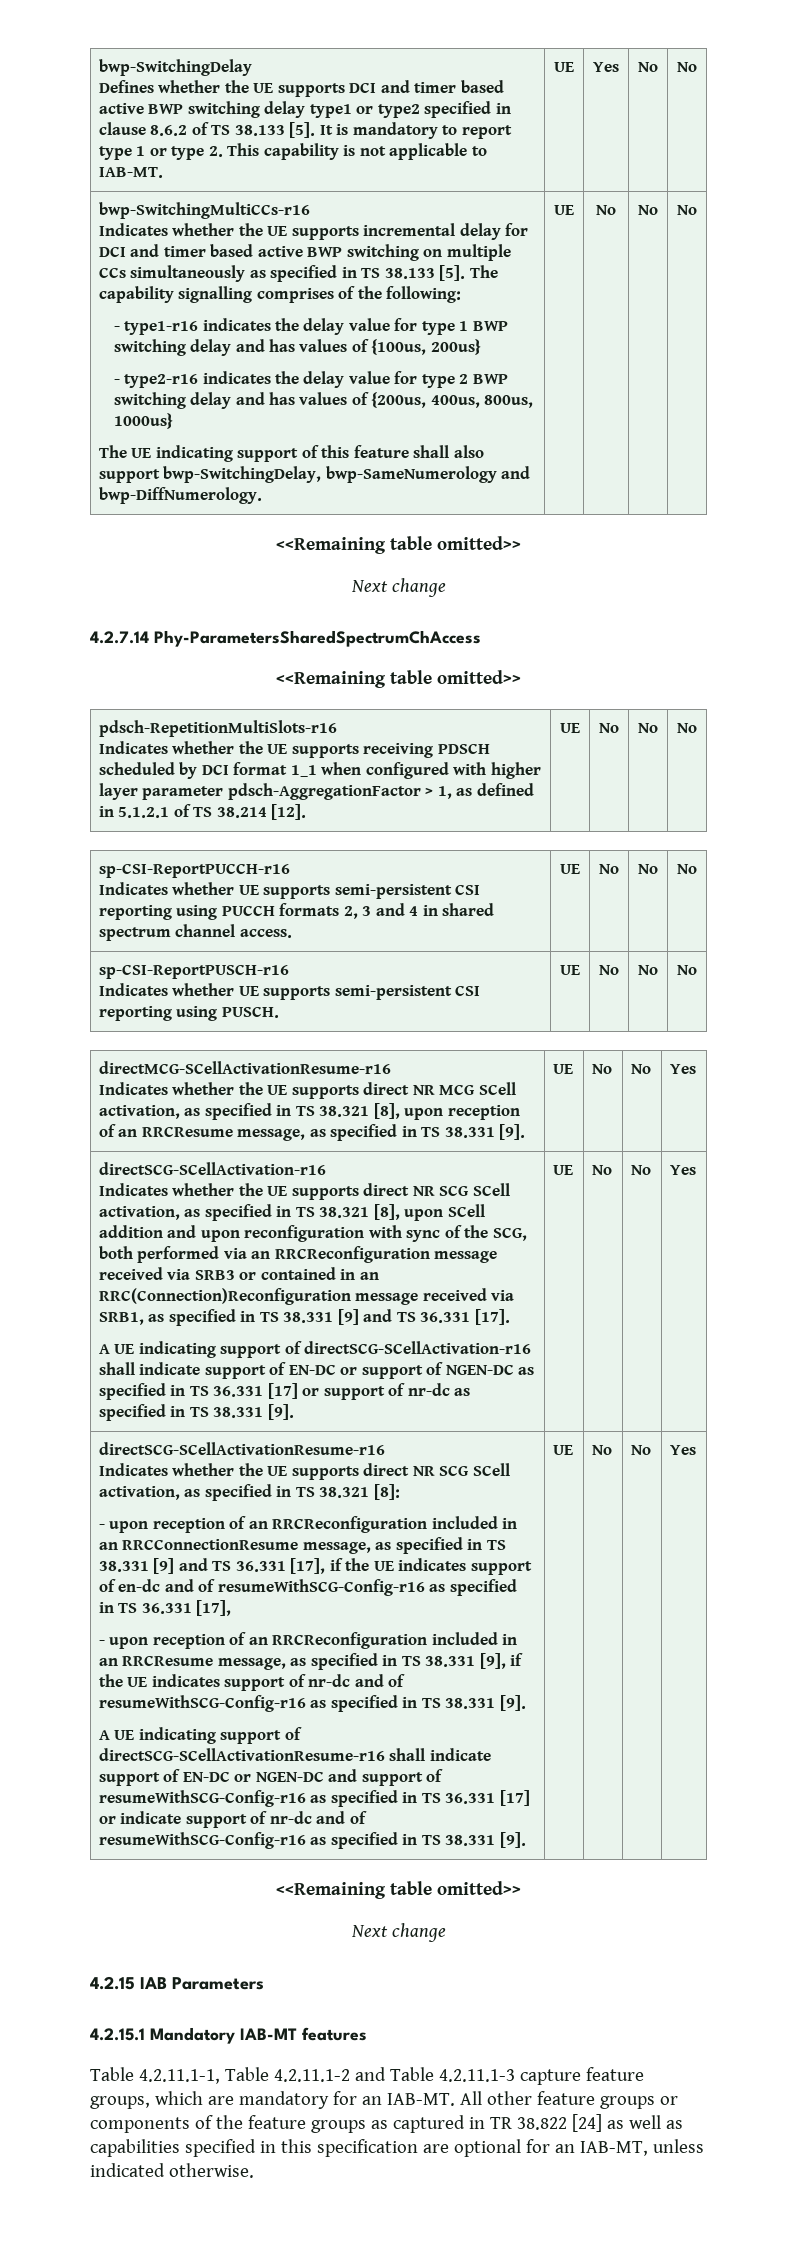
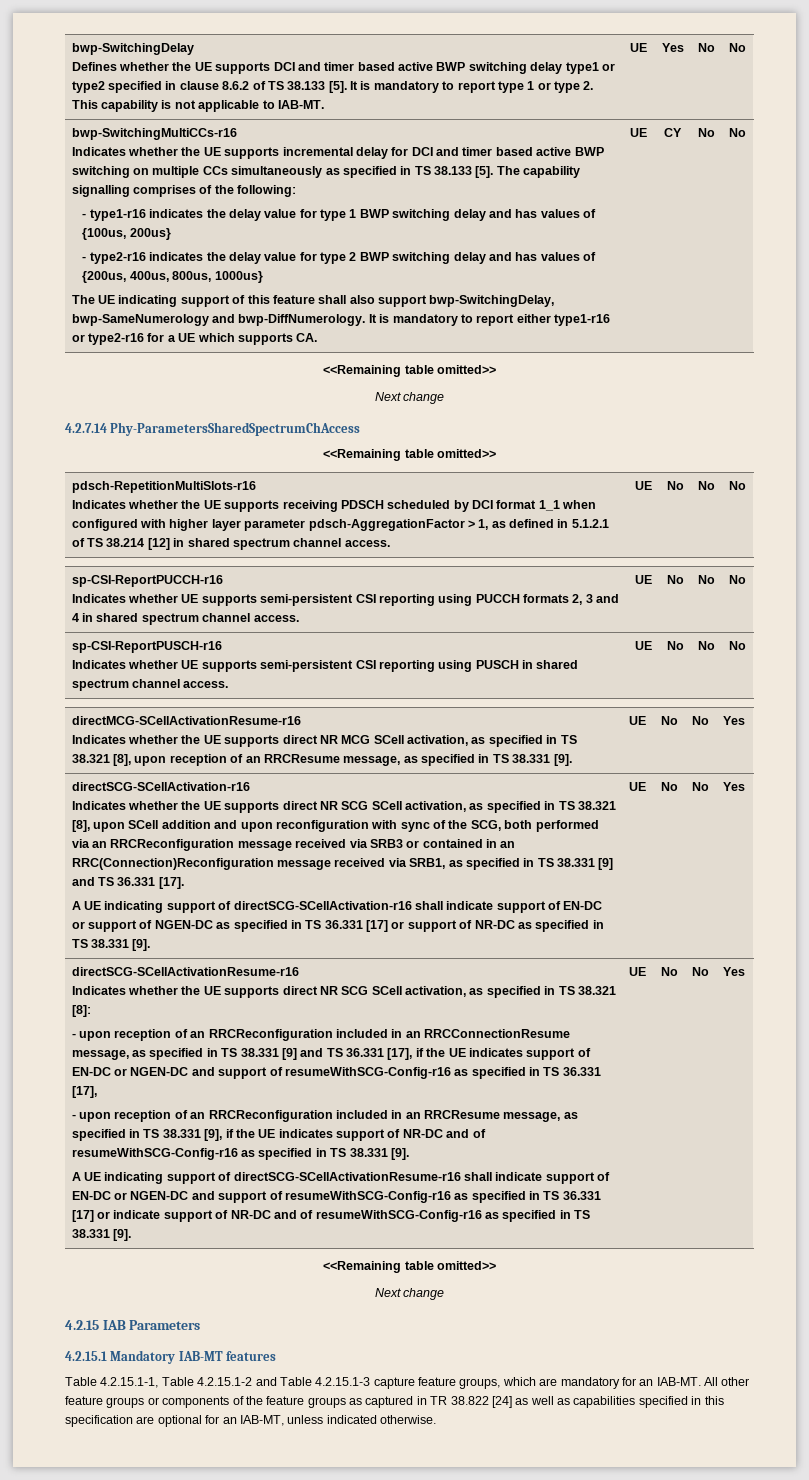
[554,205,574,215] [596,205,616,215] | UE | No -> [368,314,611,326] [71,333,318,345] [630,128,647,137] [664,128,682,137] It is mandatory to report either type1-r16 or type2-r16 for a UE which supports CA. | UE | CY
[271,804,307,820] [12]. -> [147,538,390,550] [12] in shared spectrum channel access.
[221,1006,279,1018] PUSCH. -> [475,660,579,669] [71,679,229,691] PUSCH in shared spectrum channel access.
[407,1383,450,1396] nr-dc -> [474,920,515,929] NR-DC
[118,1579,194,1592] en-dc and -> [71,1067,268,1079] EN-DC or NGEN-DC and support
[308,1674,351,1687] nr-dc -> [402,1129,443,1138] NR-DC
[269,1811,312,1824] nr-dc -> [230,1210,271,1219] NR-DC
[138,2067,350,2084] 4.2.11.1-1, Table 4.2.11.1-2 -> [100,1377,253,1388] 4.2.15.1-1, Table 4.2.15.1-2
[438,2069,515,2082] 4.2.11.1-3 -> [315,1377,371,1386] 4.2.15.1-3

